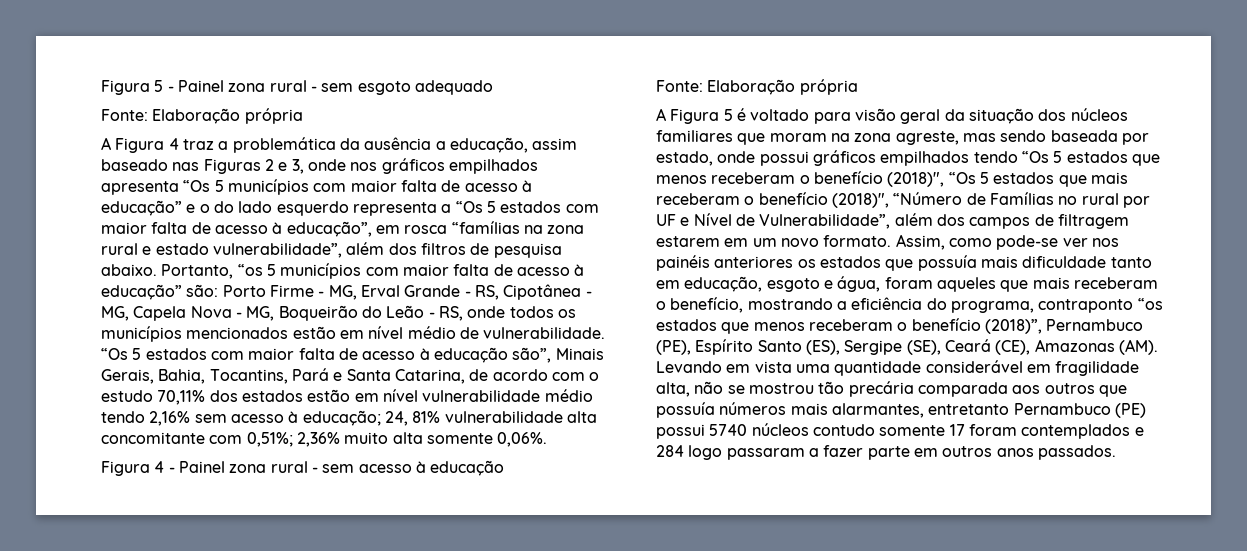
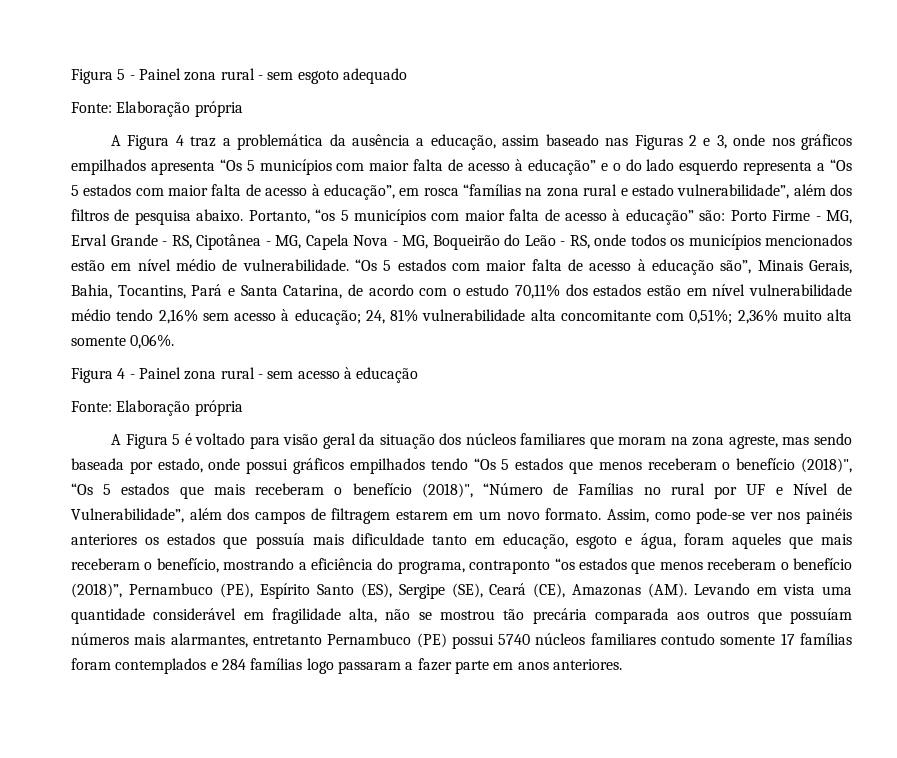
[656,402,715,418] possuía -> [790,608,853,624] possuíam
(809, 429) none -> [590,633,656,645] familiares
(965, 430) none -> [799,633,852,645] famílias
(684, 451) none -> [250,658,303,670] famílias
[942,445,1116,460] outros anos passados. -> [517,659,622,670] anos anteriores.

